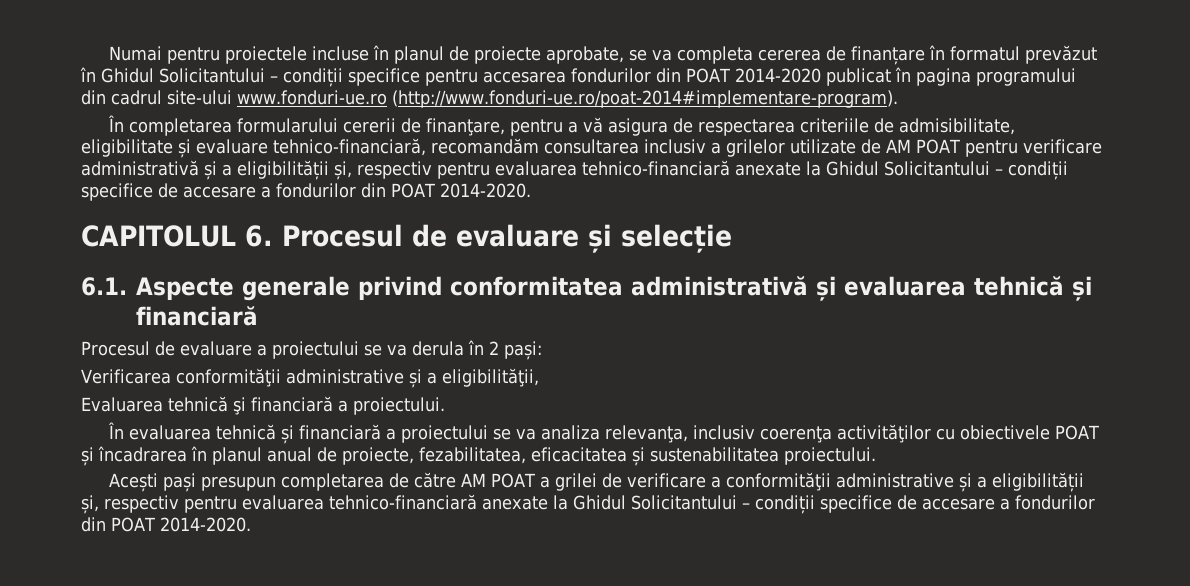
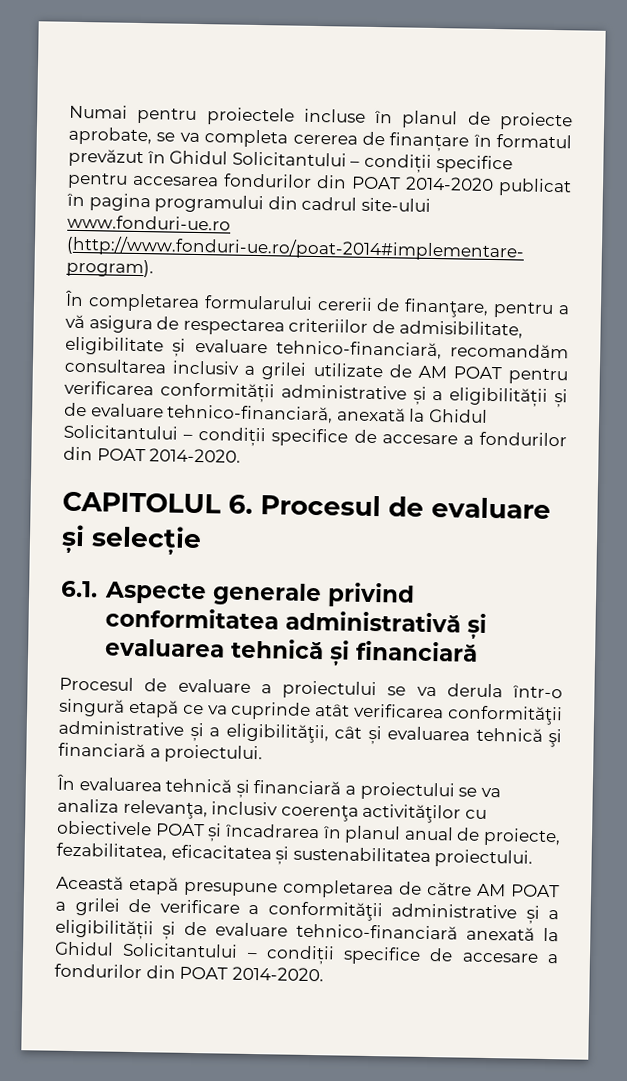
[800,118,870,133] criteriile -> [288,318,369,333] criteriilor
[726,139,785,157] grilelor -> [261,362,308,380] grilei
[1022,139,1102,154] [81,160,801,180] verificare administrativă și a eligibilității și, respectiv pentru evaluarea tehnico-financiară anexate -> [64,380,568,408] [64,402,406,424] verificarea conformității administrative și a eligibilității și de evaluare tehnico-financiară, anexată
[468,340,542,360] [81,369,171,384] în 2 pași: // Verificarea -> [512,684,563,699] [58,698,445,720] într-o singură etapă ce va cuprinde atât verificarea
[81,397,163,412] // Evaluarea -> [334,725,470,745] cât și evaluarea
[109,473,277,492] Acești pași presupun -> [56,875,278,897] Această etapă presupune
[81,494,548,514] și, respectiv pentru evaluarea tehnico-financiară anexate -> [162,921,535,941] și de evaluare tehnico-financiară anexată

